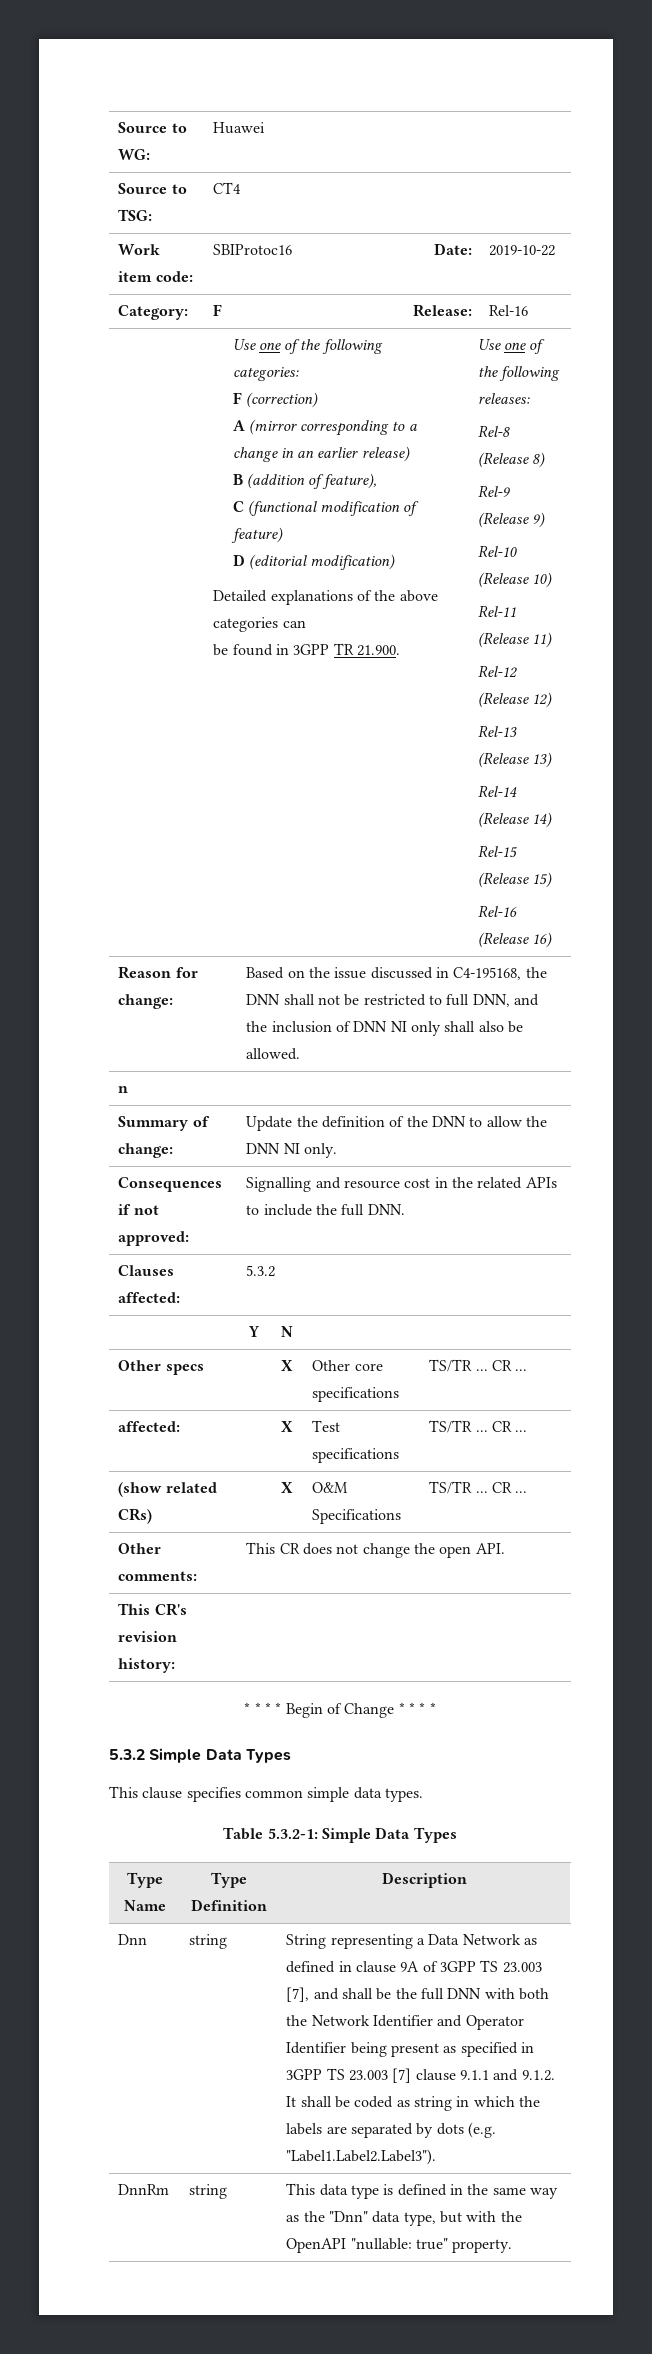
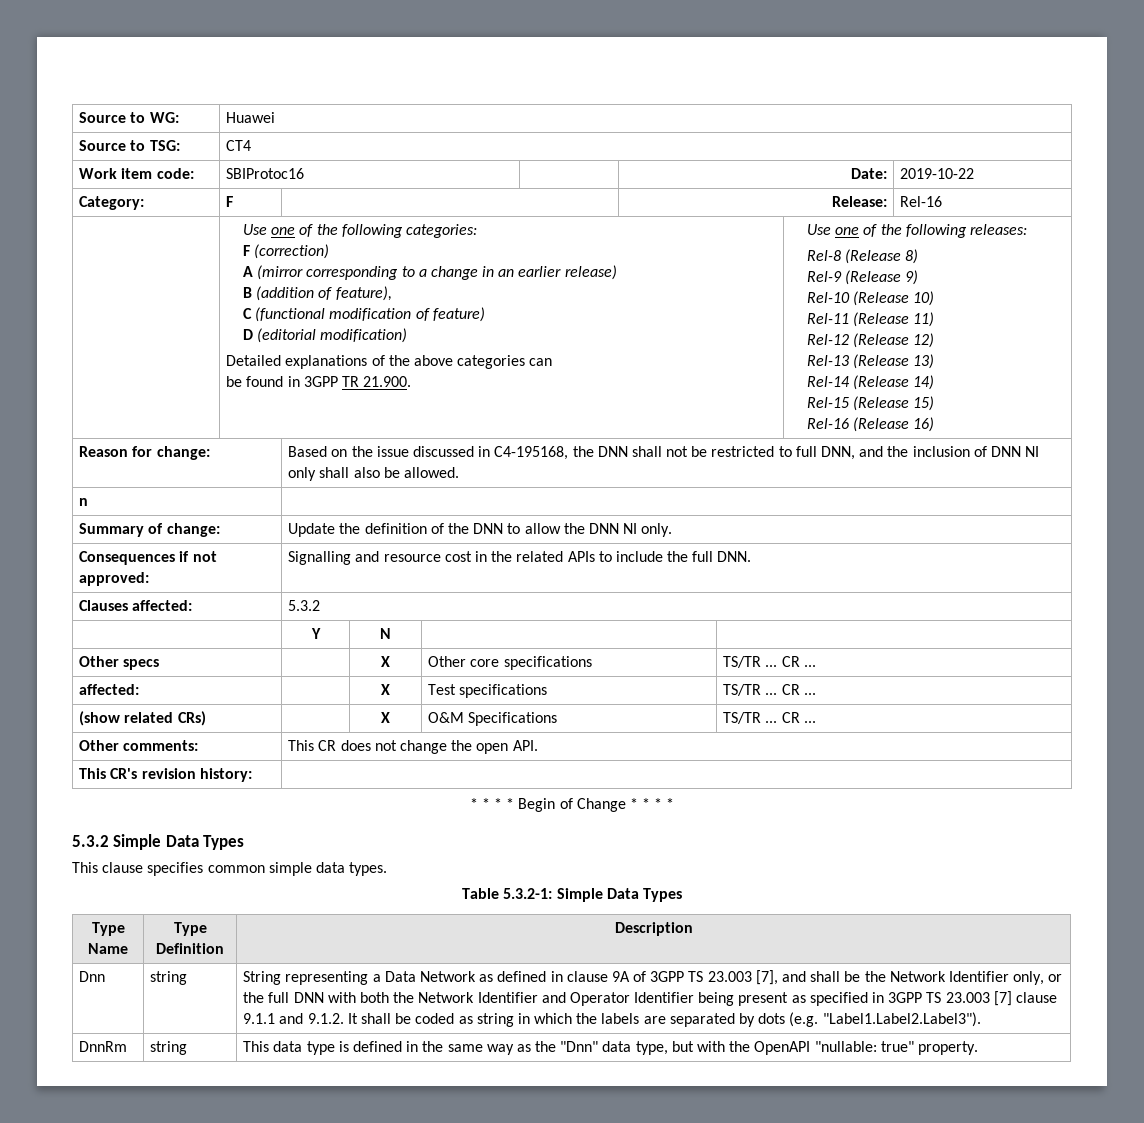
(417, 1993) none -> [889,971,1063,985] [243,992,265,1003] Network Identifier only, or the

